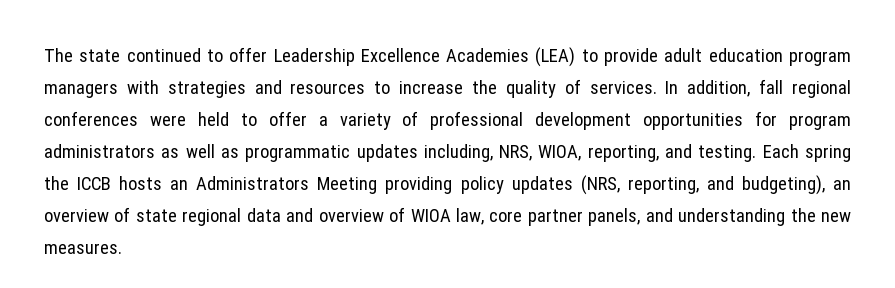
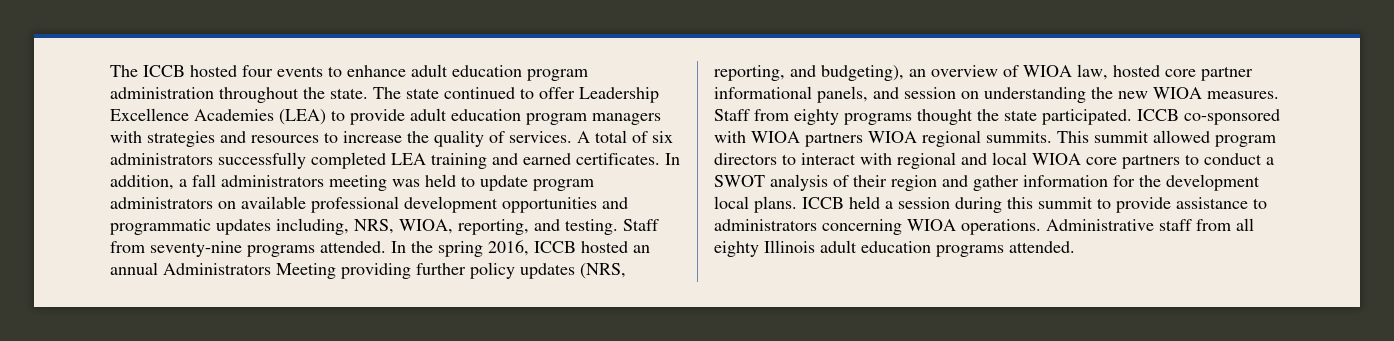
[44,48,73,62] The -> [110,64,588,81] [110,87,401,103] The ICCB hosted four events to enhance adult education program administration throughout the state. The
[665,79,852,98] [44,111,851,130] [44,144,239,158] In addition, fall regional conferences were held to offer a variety of professional development opportunities for program administrators as well as -> [577,130,673,143] [110,152,680,169] [110,174,594,191] [110,196,628,213] A total of six administrators successfully completed LEA training and earned certificates. In addition, a fall administrators meeting was held to update program administrators on available professional development opportunities and
[762,144,851,162] [44,176,189,190] Each spring the ICCB hosts an -> [623,219,659,231] [110,240,650,257] [110,262,158,275] Staff from seventy-nine programs attended. In the spring 2016, ICCB hosted an annual
(453, 185) none -> [416,263,466,275] further
[135,207,406,226] state regional data and overview of -> (1019, 71) none
(484, 216) none -> [1113,65,1160,77] hosted
(583, 217) none -> [714,86,812,99] informational
(673, 215) none -> [904,87,979,99] session on
[44,243,122,254] measures. -> [1153,87,1279,99] [714,109,1280,125] [714,130,1276,147] [714,152,1274,169] [714,174,1260,191] [714,196,1267,213] [714,218,1254,235] [714,240,1075,257] WIOA measures. Staff from eighty programs thought the state participated. ICCB co-sponsored with WIOA partners WIOA regional summits. This summit allowed program directors to interact with regional and local WIOA core partners to conduct a SWOT analysis of their region and gather information for the development local plans. ICCB held a session during this summit to provide assistance to administrators concerning WIOA operations. Administrative staff from all eighty Illinois adult education programs attended.

